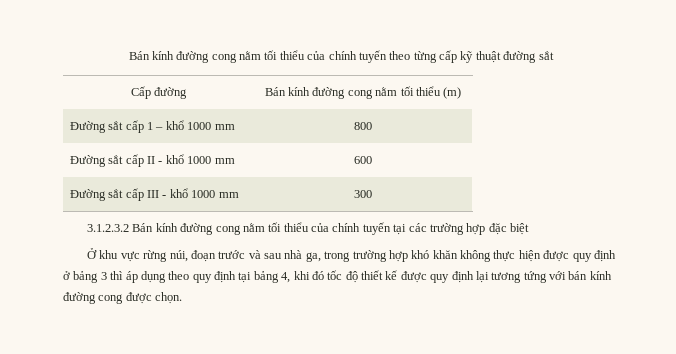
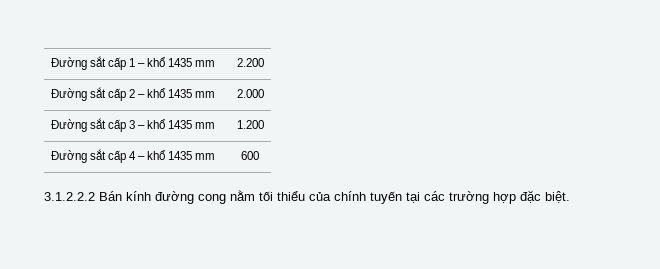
[128,50,554,63] [130,86,188,99] [264,86,462,99] Bán kính đường cong nằm tối thiểu của chính tuyến theo từng cấp kỹ thuật đường sắt // Cấp đường | Bán kính đường cong nằm tối thiểu (m) // -> (50, 63) none
[187,122,235,130] [354,122,372,130] [69,154,235,167] [354,156,372,164] [69,188,239,201] [354,190,372,198] [87,224,130,232] 1000 mm | 800 // Đường sắt cấp II - khổ 1000 mm | 600 // Đường sắt cấp III - khổ 1000 mm | 300 // 3.1.2.3.2 -> [168,58,216,67] [236,58,264,67] [50,87,216,101] [236,89,264,98] [50,118,216,132] [236,120,264,129] [50,149,216,163] [241,151,259,160] [44,192,95,201] 1435 mm | 2.200 // Đường sắt cấp 2 – khổ 1435 mm | 2.000 // Đường sắt cấp 3 – khổ 1435 mm | 1.200 // Đường sắt cấp 4 – khổ 1435 mm | 600 // 3.1.2.2.2
[510,223,530,235] [87,248,616,262] [63,270,612,283] [63,292,183,304] biệt // Ở khu vực rừng núi, đoạn trước và sau nhà ga, trong trường hợp khó khăn không thực hiện được quy định ở bảng 3 thì áp dụng theo quy định tại bảng 4, khi đó tốc độ thiết kế được quy định lại tương tứng với bán kính đường cong được chọn. -> [545,191,570,203] biệt.

